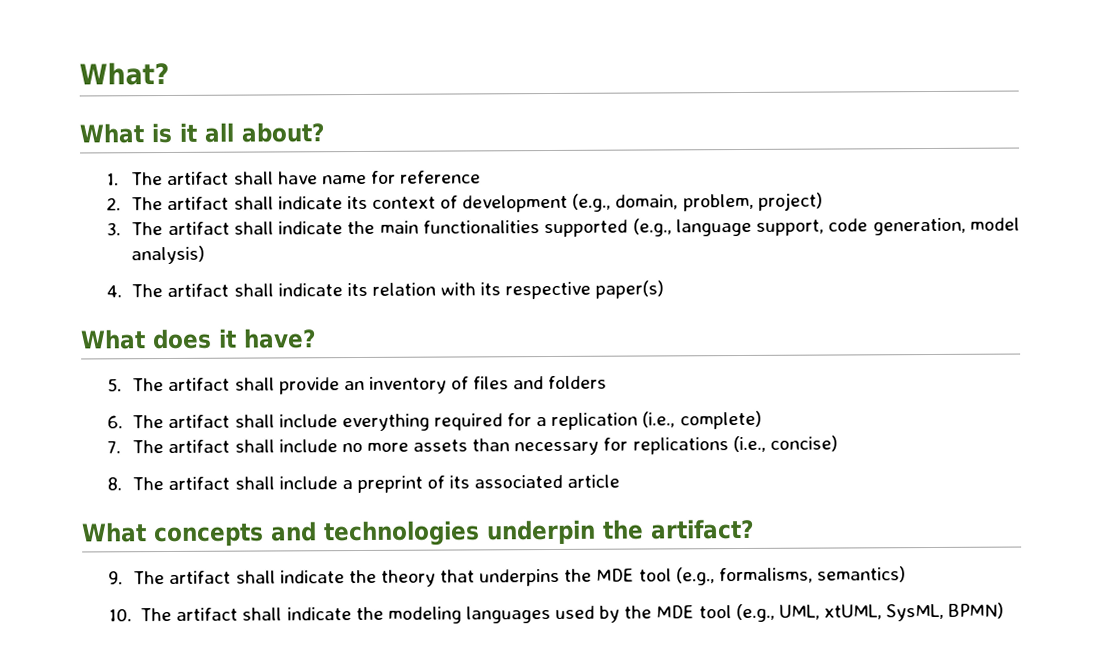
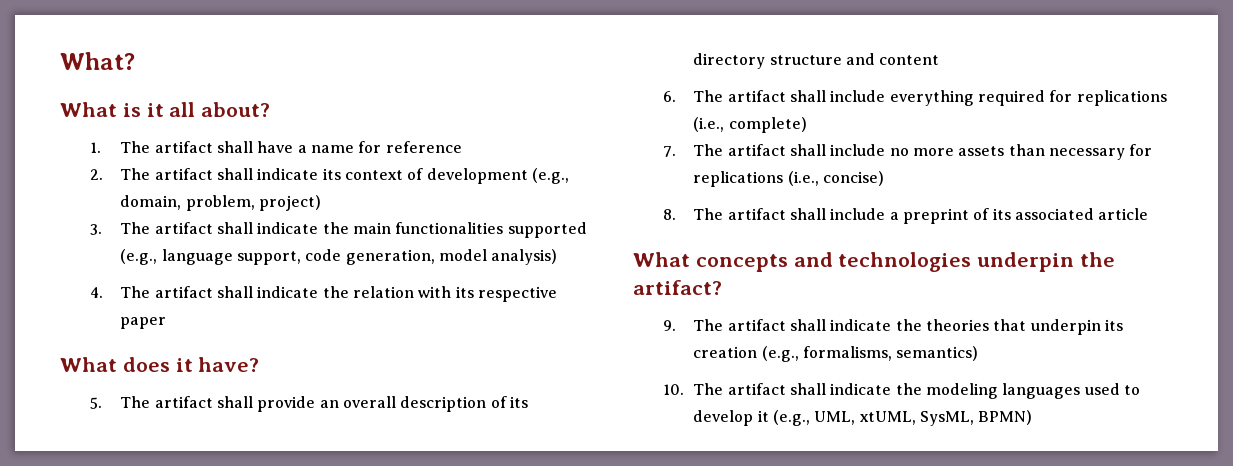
(318, 178) none -> [297,145,307,153] a
[346,282,368,297] its -> [322,286,349,298] the
[595,280,665,299] paper(s) -> [120,317,167,329] paper
[368,375,608,394] inventory of files and folders -> [342,396,528,412] [693,53,940,69] overall description of its directory structure and content
[536,412,639,430] a replication -> [1076,90,1167,106] replications
[380,568,672,587] theory that underpins the MDE tool -> [925,319,1123,335] [693,346,758,358] theories that underpin its creation
[599,605,732,623] by the MDE tool -> [1123,385,1140,395] [693,410,769,426] to develop it

